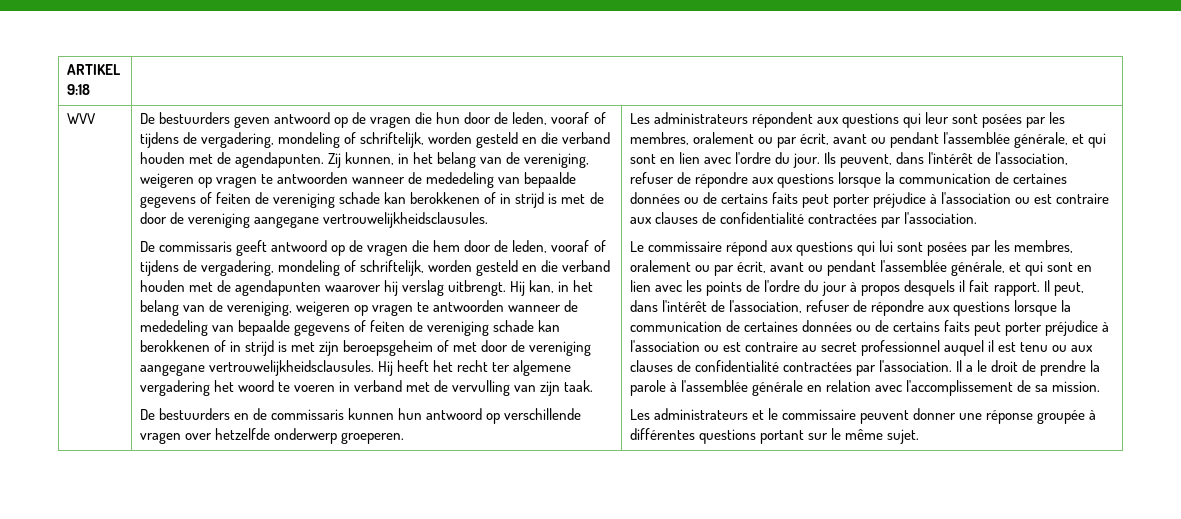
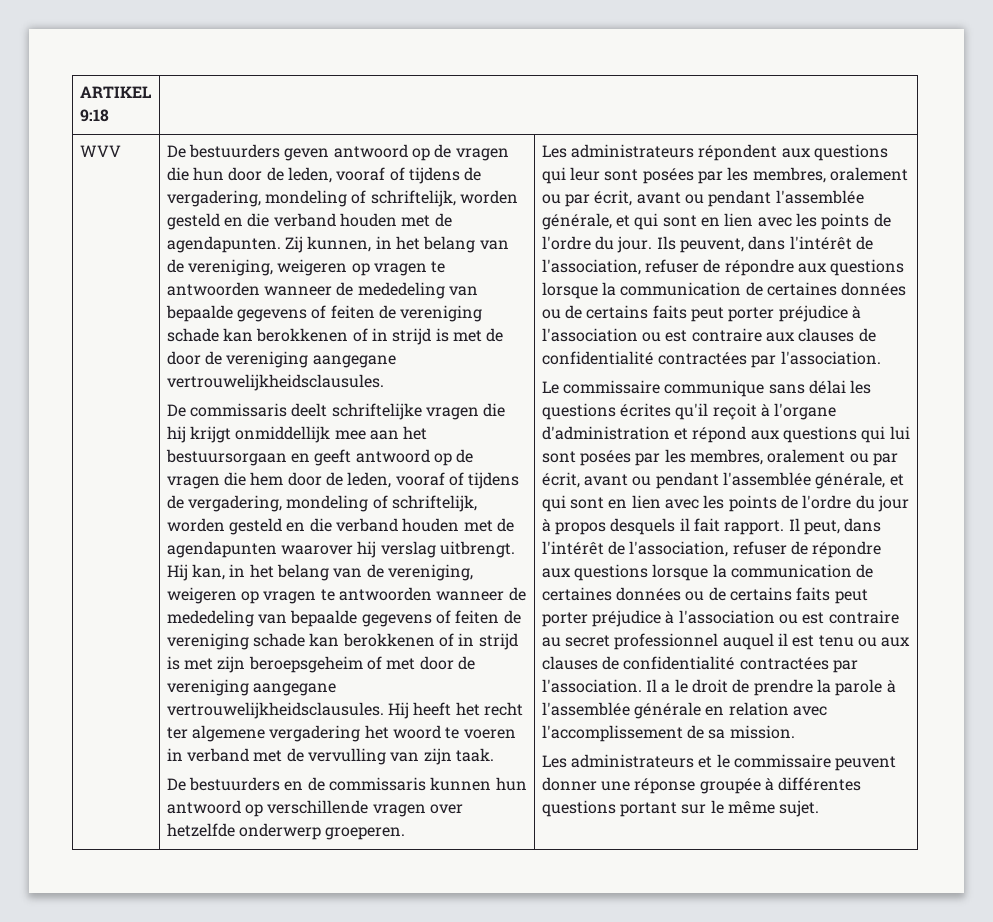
(232, 246) none -> [291,403,506,420] [166,426,428,443] [165,449,311,466] deelt schriftelijke vragen die hij krijgt onmiddellijk mee aan het bestuursorgaan en
(732, 160) none -> [796,213,891,230] les points de
(722, 246) none -> [664,380,872,397] [541,403,837,420] [541,426,689,440] communique sans délai les questions écrites qu'il reçoit à l'organe d'administration et

